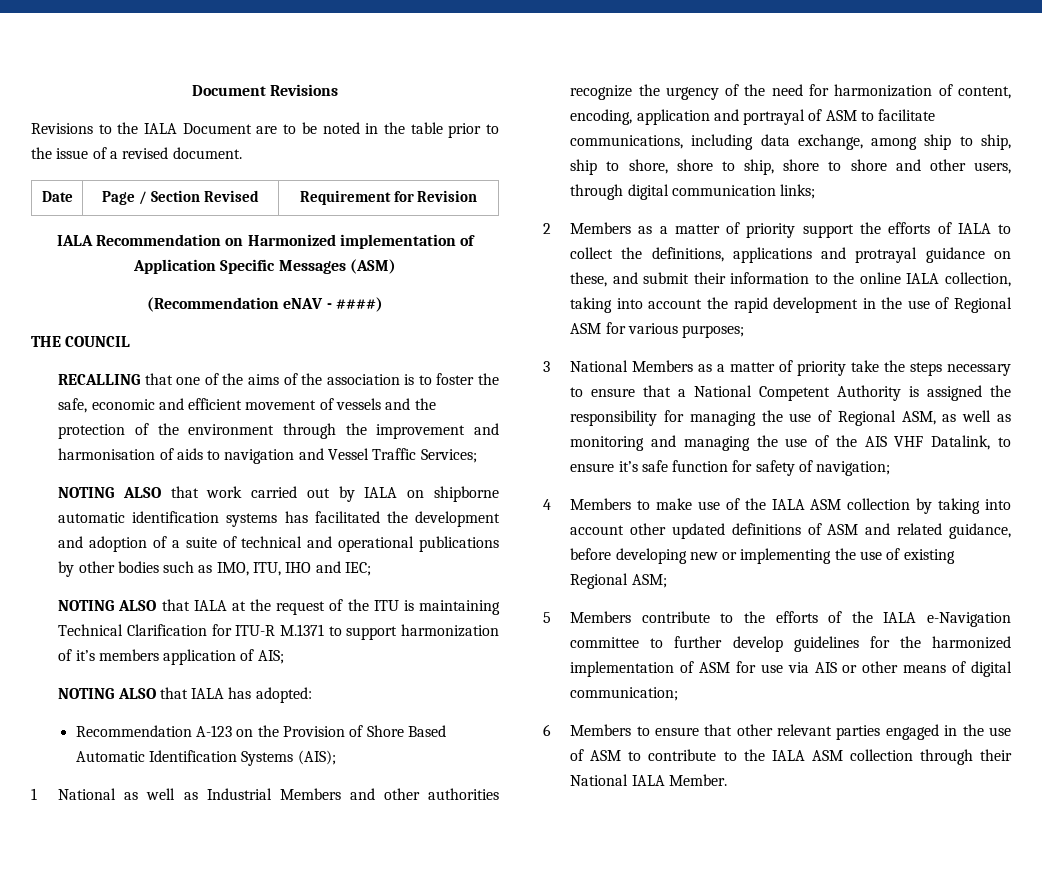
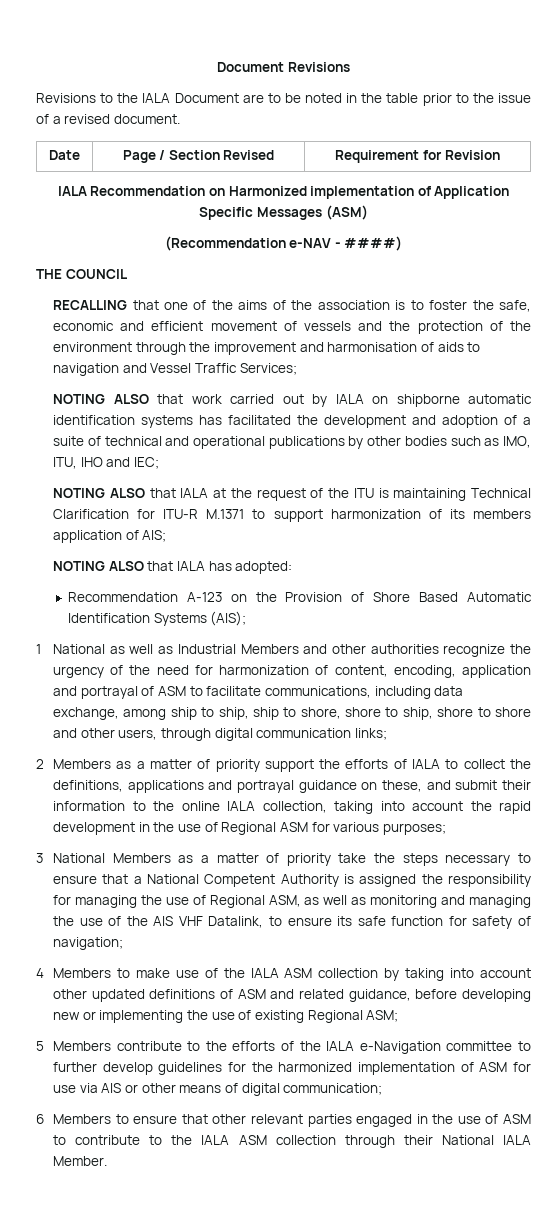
[283,298,324,309] eNAV -> [289,238,332,248] e-NAV
[75,650,95,661] it’s -> [449,509,465,519] its
[855,247,918,263] protrayal -> [237,780,295,793] portrayal
[618,461,638,472] it’s -> [337,916,353,926] its

